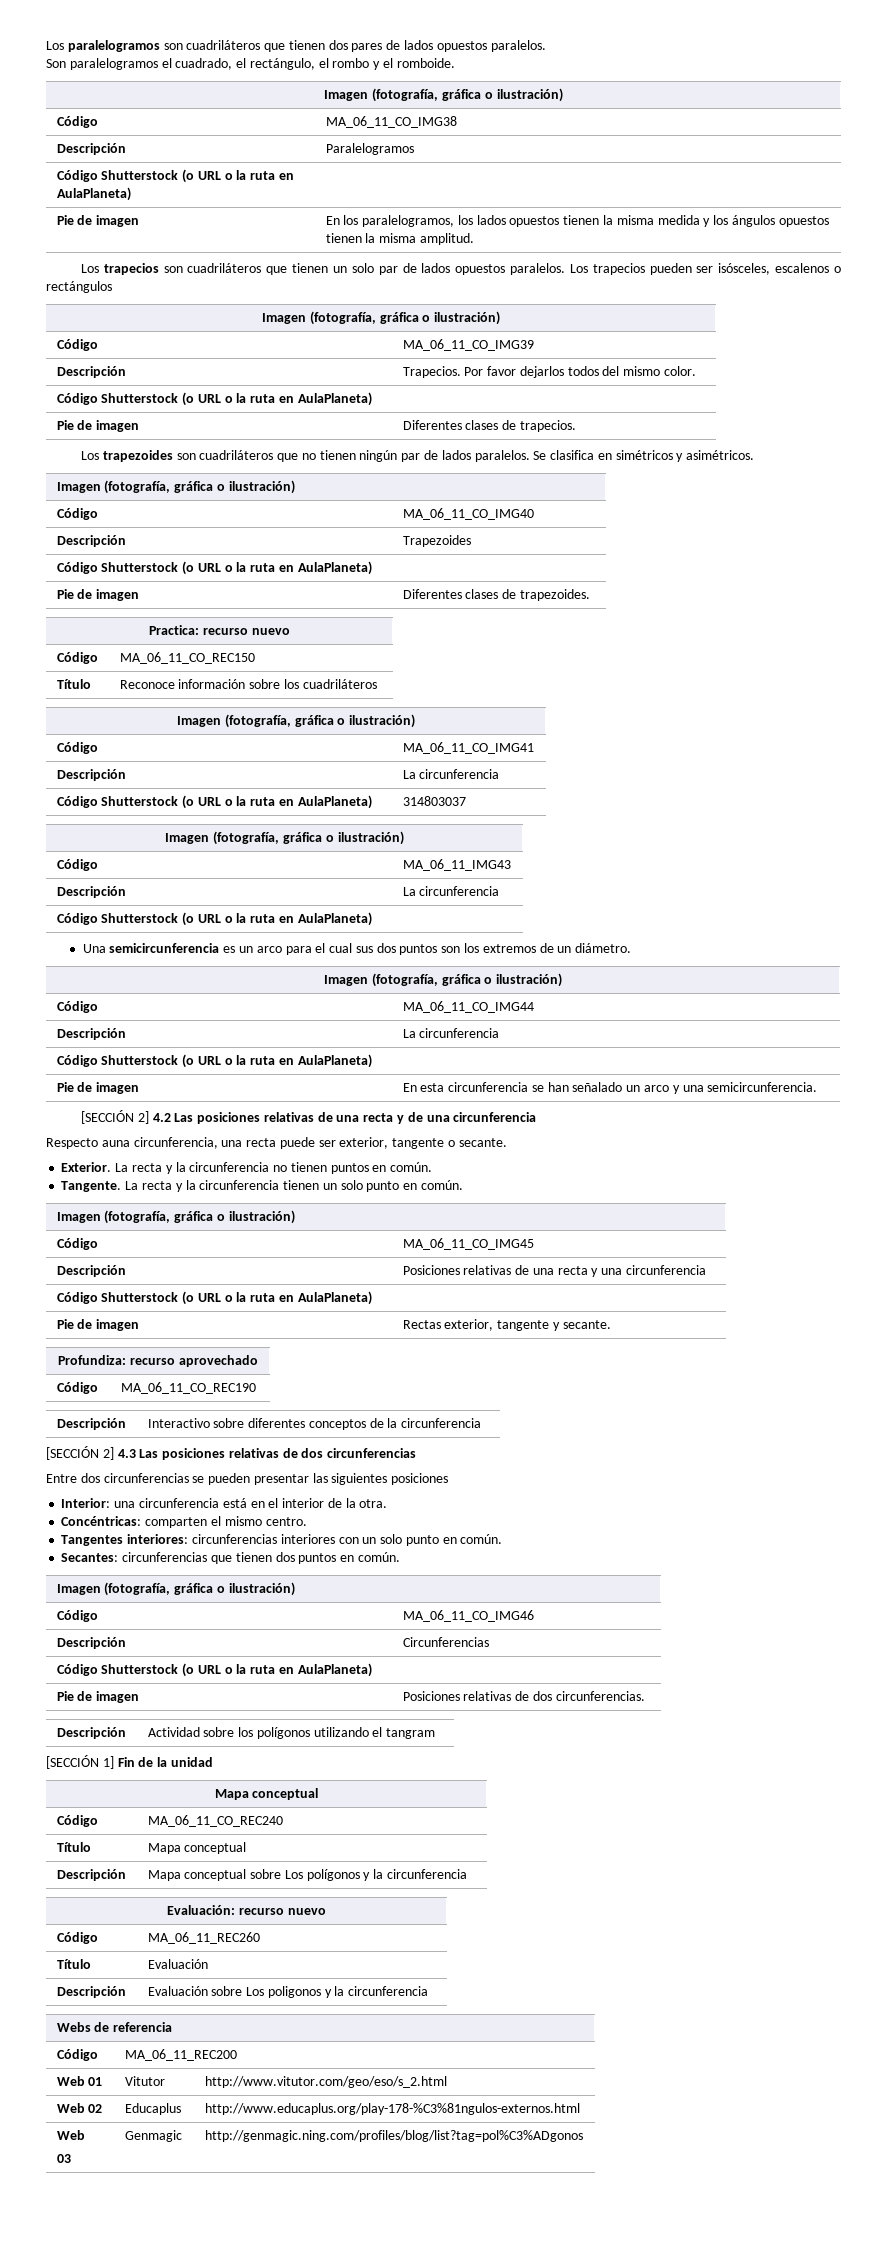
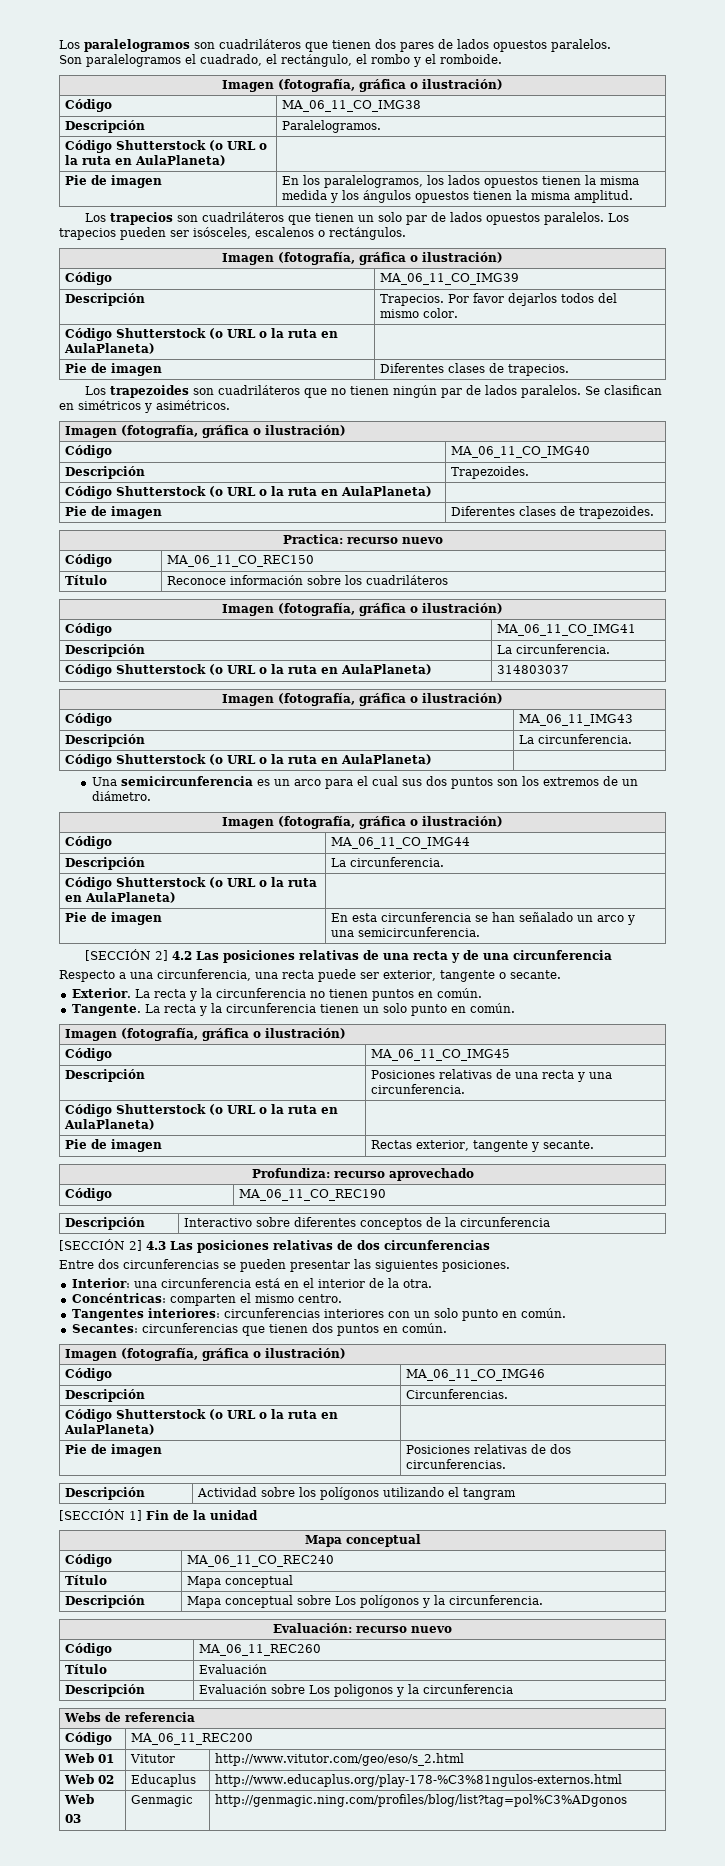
[325,143,414,155] Paralelogramos -> [282,120,382,133] Paralelogramos.
[46,281,112,293] rectángulos -> [329,227,406,240] rectángulos.
[550,450,595,460] clasifica -> [604,385,663,395] clasifican
[402,535,471,547] Trapezoides -> [451,466,530,479] Trapezoides.
[419,769,500,779] circunferencia -> [516,644,611,654] circunferencia.
[419,886,500,896] circunferencia -> [538,734,633,744] circunferencia.
[419,1028,500,1038] circunferencia -> [350,857,445,867] circunferencia.
[101,1140,130,1147] auna -> [119,972,153,979] a una
[626,1265,707,1275] circunferencia -> [371,1084,466,1094] circunferencia.
[391,1473,449,1485] posiciones -> [442,1260,510,1272] posiciones.
[402,1637,489,1647] Circunferencias -> [406,1389,509,1399] Circunferencias.
[387,1869,468,1879] circunferencia -> [449,1595,544,1605] circunferencia.

